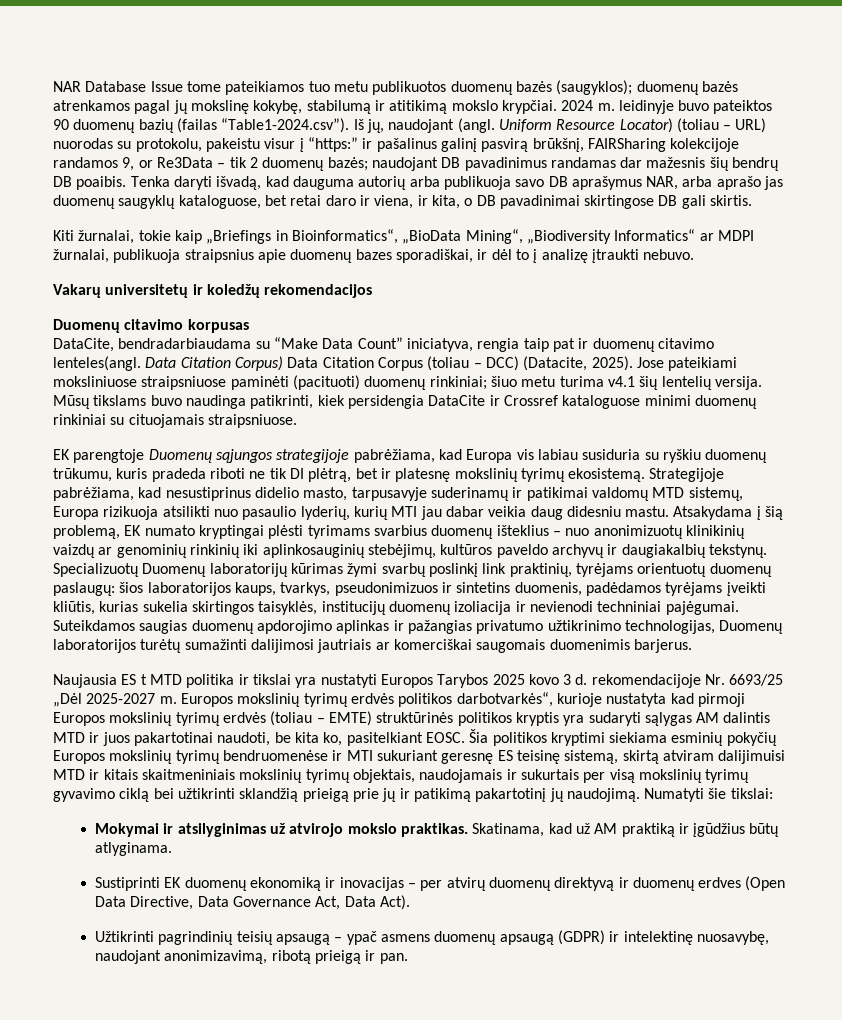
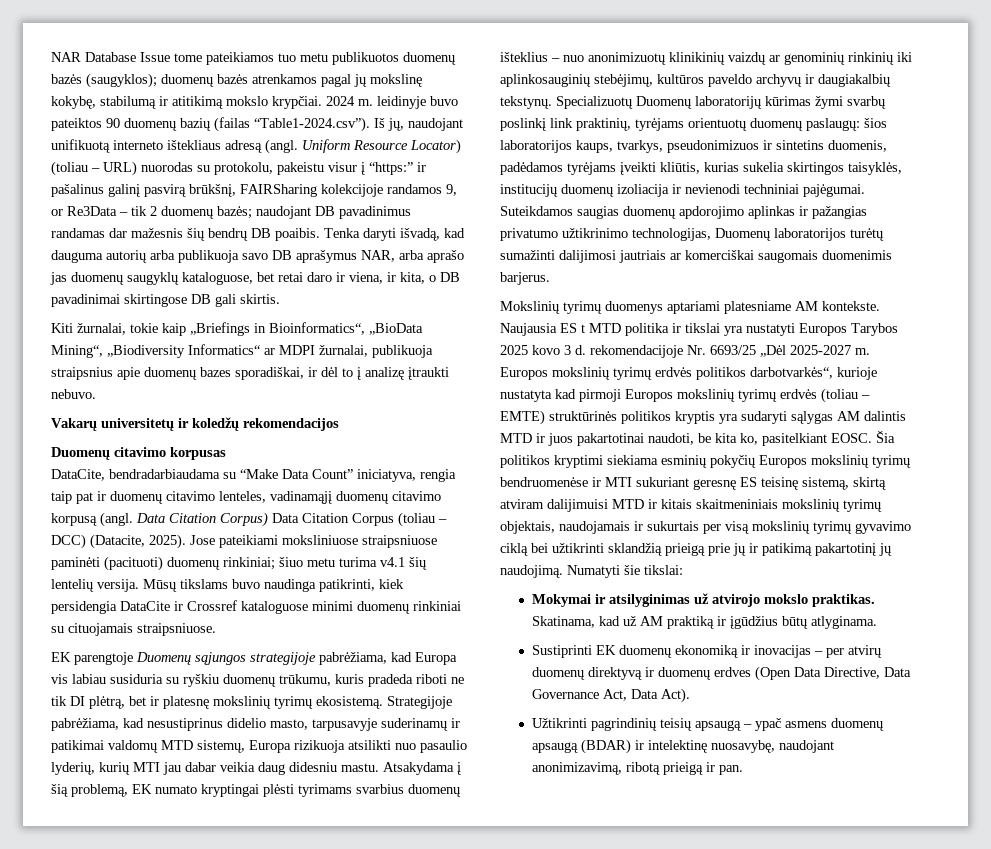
(455, 126) none -> [51,139,262,153] unifikuotą interneto ištekliaus adresą
[53,356,141,371] lenteles(angl. -> [219,491,441,504] [51,512,133,527] lenteles, vadinamąjį duomenų citavimo korpusą (angl.
(692, 646) none -> [500,301,880,314] Mokslinių tyrimų duomenys aptariami platesniame AM kontekste.
[557,930,605,945] (GDPR) -> [581,739,632,754] (BDAR)

